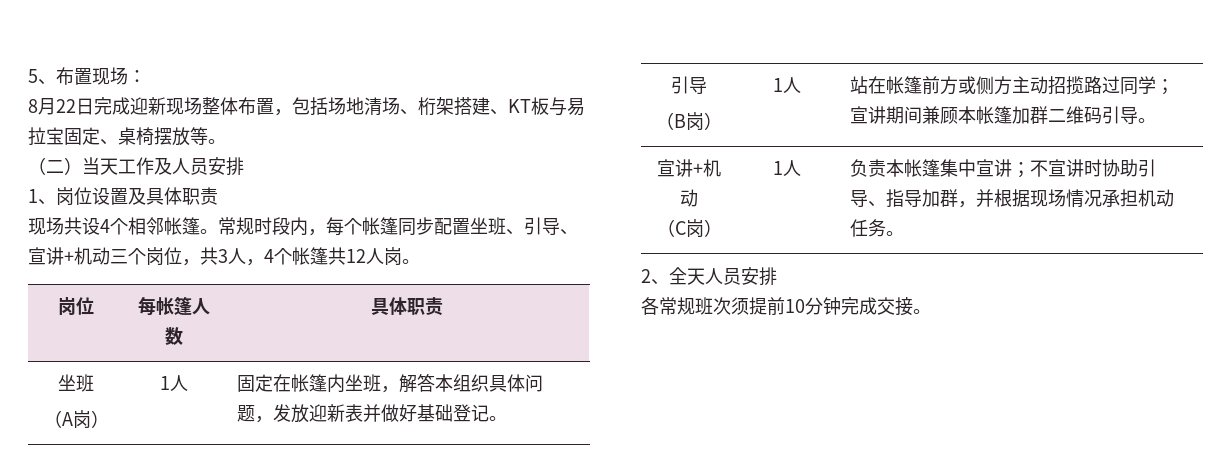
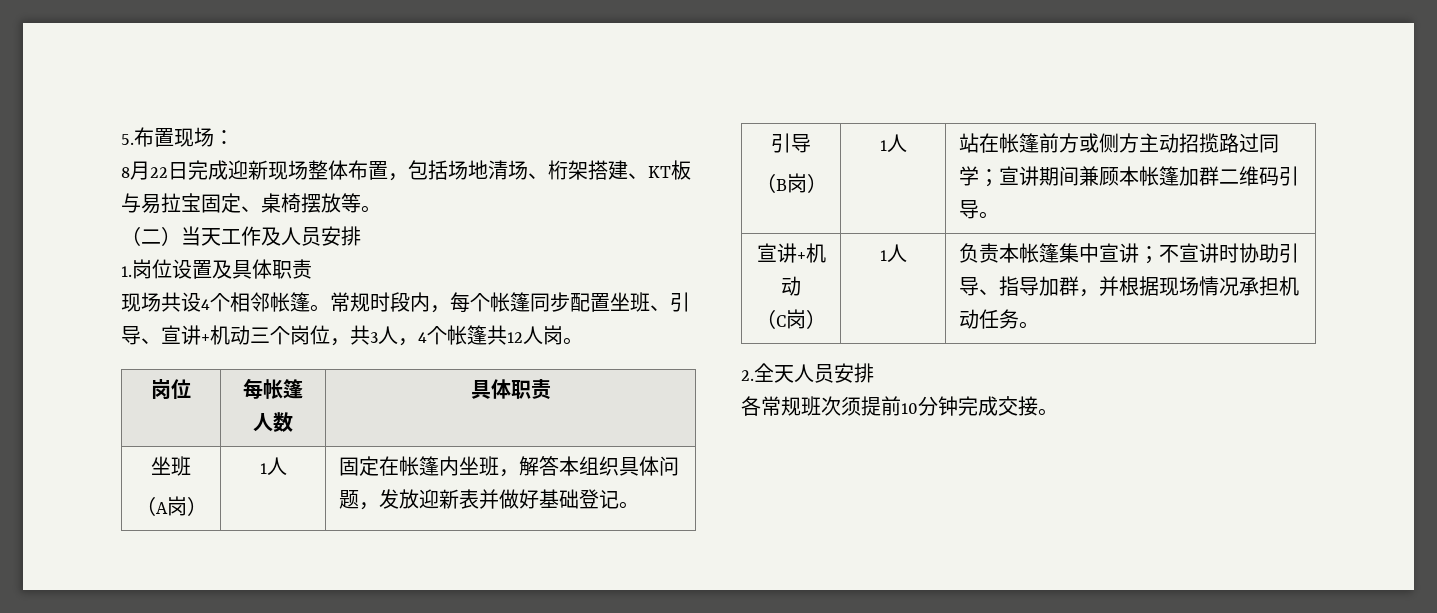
[28,69,56,85] 5、 -> [121,134,134,145] 5.
[28,189,56,205] 1、 -> [121,266,132,277] 1.
[641,269,669,285] 2、 -> [741,370,754,381] 2.

